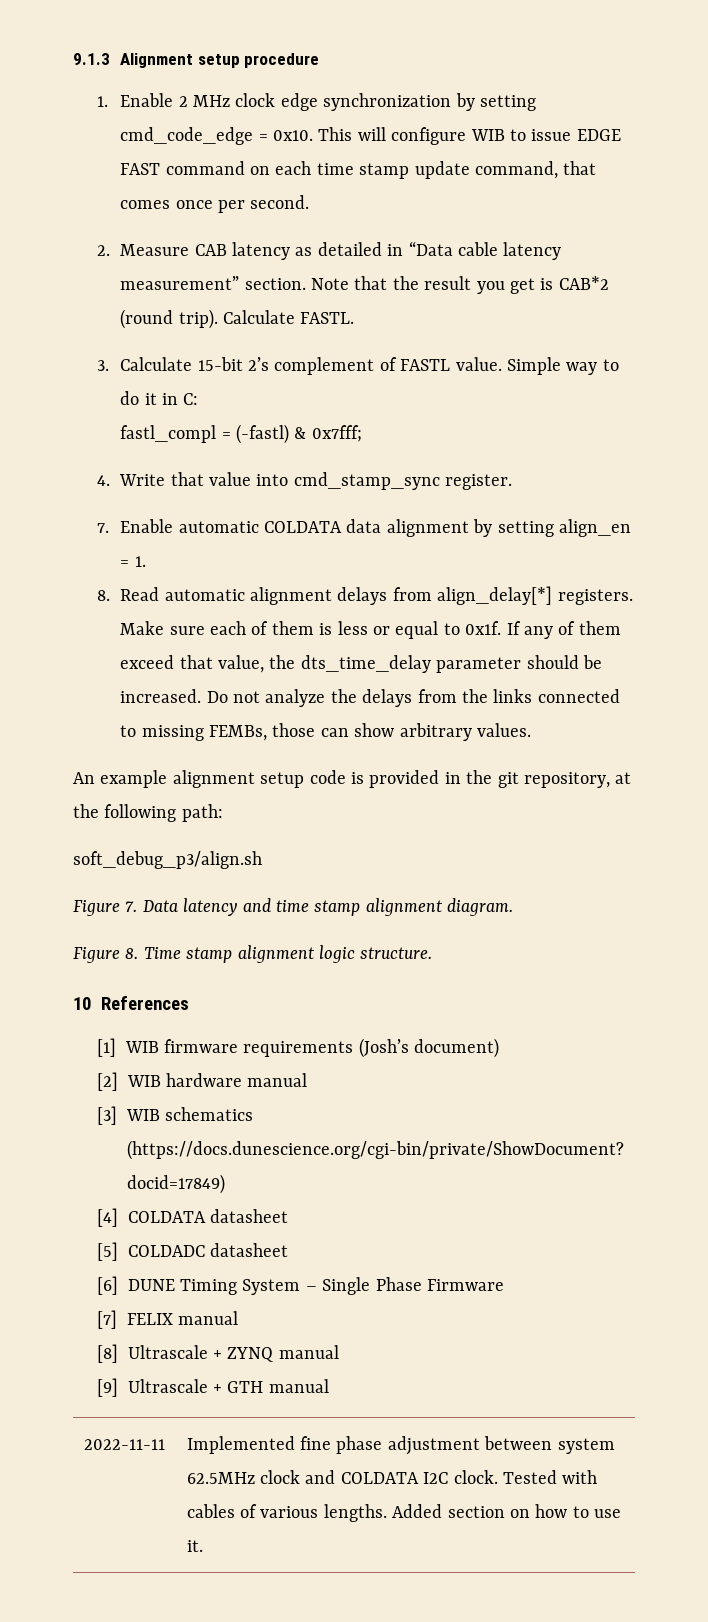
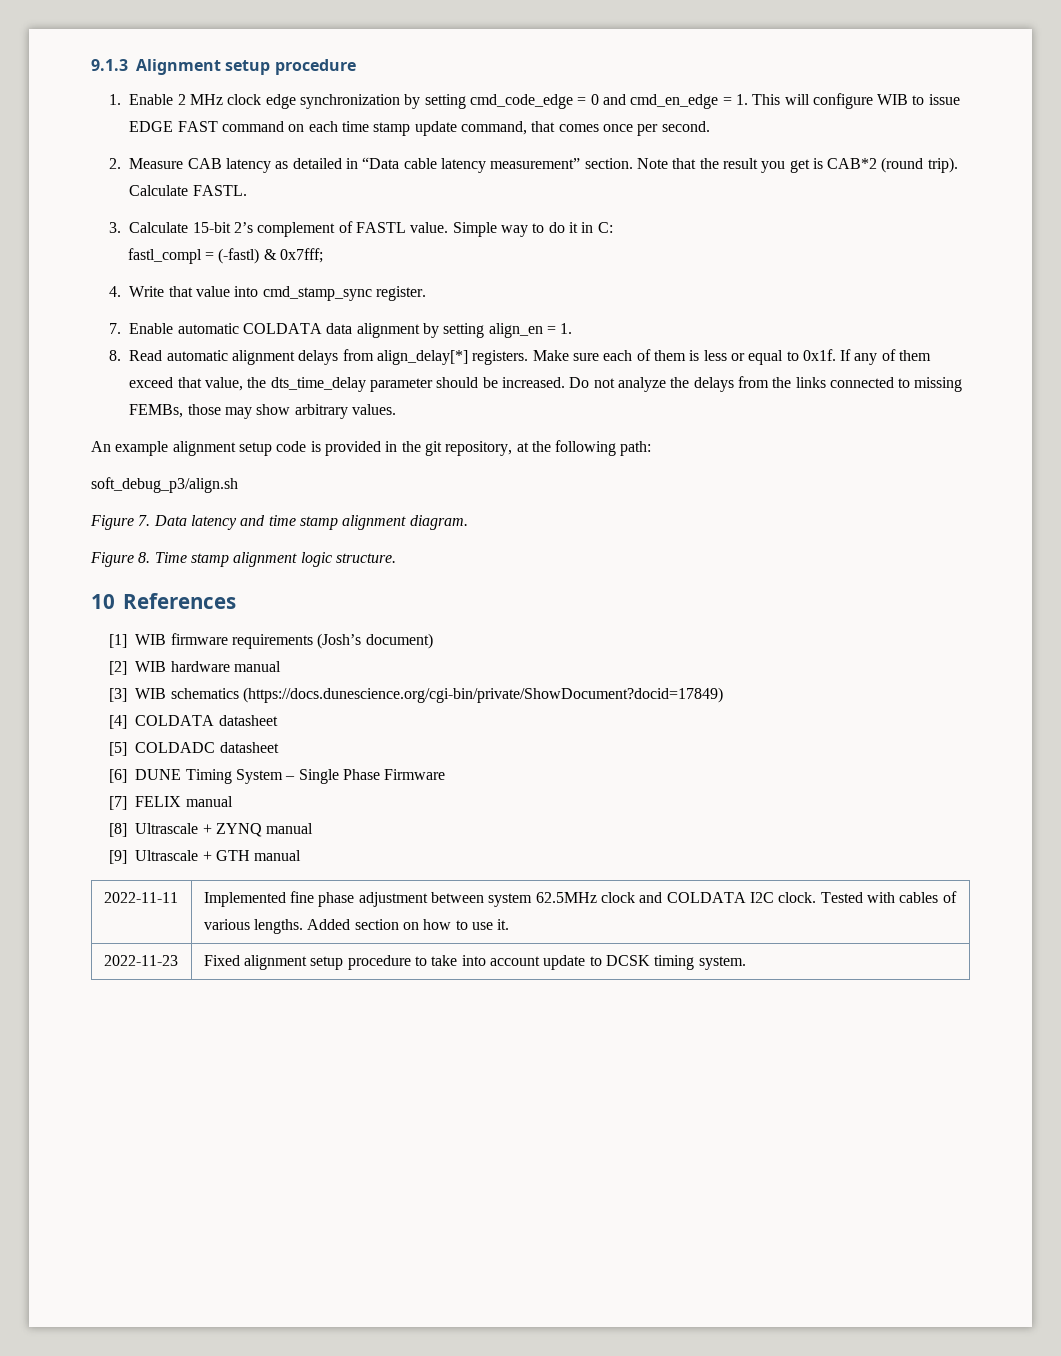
[272,130,313,141] 0x10. -> [590,94,748,109] 0 and cmd_en_edge = 1.
[320,728,349,737] can -> [225,407,253,419] may
(203, 1546) none -> [103,955,178,966] [203,955,746,970] // 2022-11-23 | Fixed alignment setup procedure to take into account update to DCSK timing system.

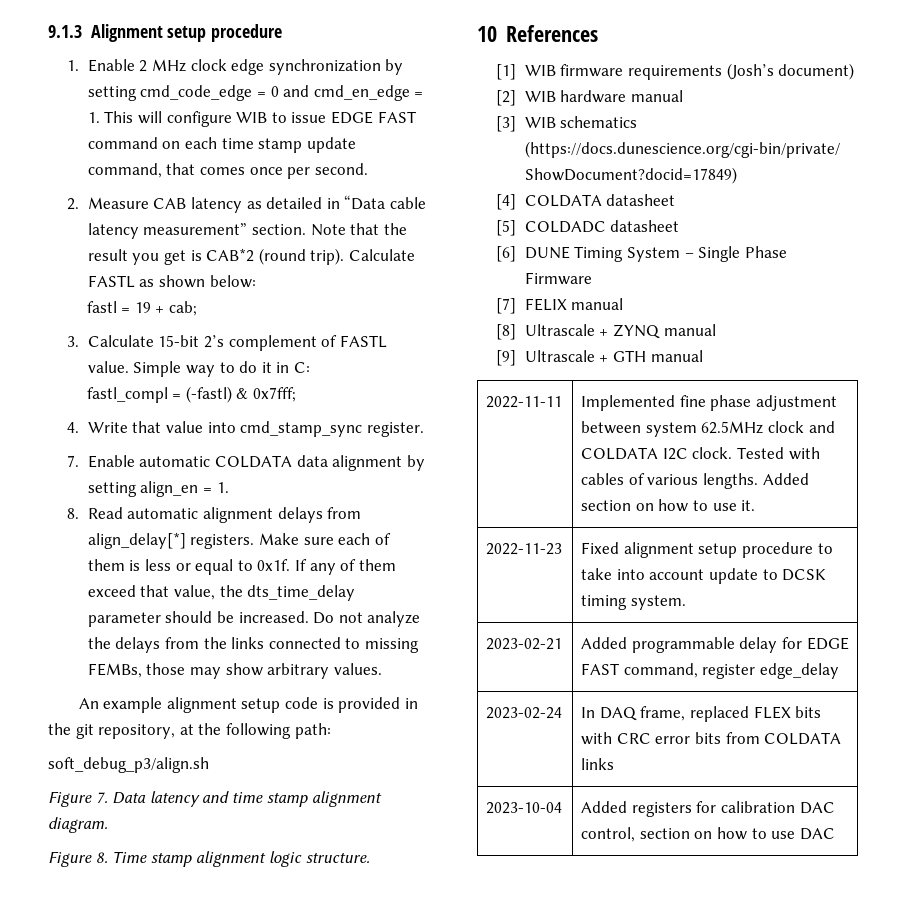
[192,185,247,196] FASTL. -> [87,275,256,288] [86,301,198,316] FASTL as shown below: // fastl = 19 + cab;
(746, 963) none -> [486,638,563,650] [581,637,849,653] [581,663,840,679] [486,707,563,719] [581,706,822,722] [581,732,842,745] [581,758,615,770] [486,802,563,814] [581,801,835,817] [581,827,835,842] // 2023-02-21 | Added programmable delay for EDGE FAST command, register edge_delay // 2023-02-24 | In DAQ frame, replaced FLEX bits with CRC error bits from COLDATA links // 2023-10-04 | Added registers for calibration DAC control, section on how to use DAC

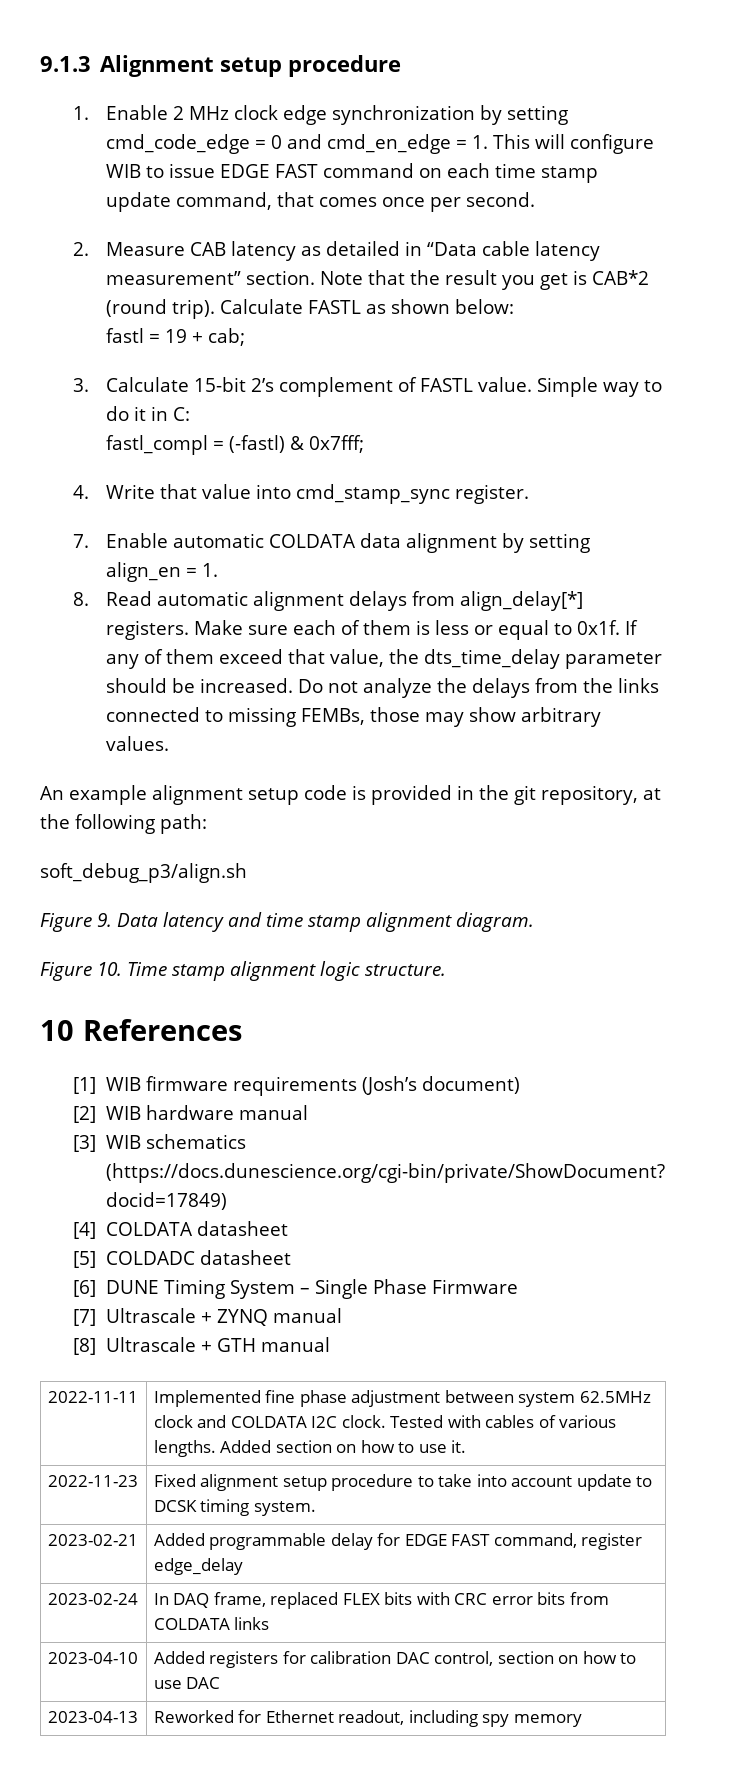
[95,792,108,803] 7. -> [97,913,112,927] 9.
[95,852,108,863] 8. -> [97,962,122,976] 10.
[524,298,624,311] [496,324,517,340] FELIX manual // [8] -> (97, 1317) none
[496,350,517,366] [9] -> [73,1338,97,1355] [8]
[486,802,563,814] 2023-10-04 -> [47,1652,138,1664] 2023-04-10
(835, 834) none -> [47,1711,138,1723] [153,1710,582,1727] // 2023-04-13 | Reworked for Ethernet readout, including spy memory

